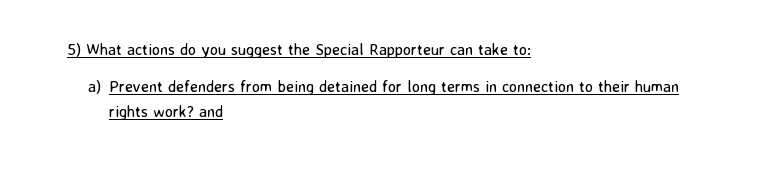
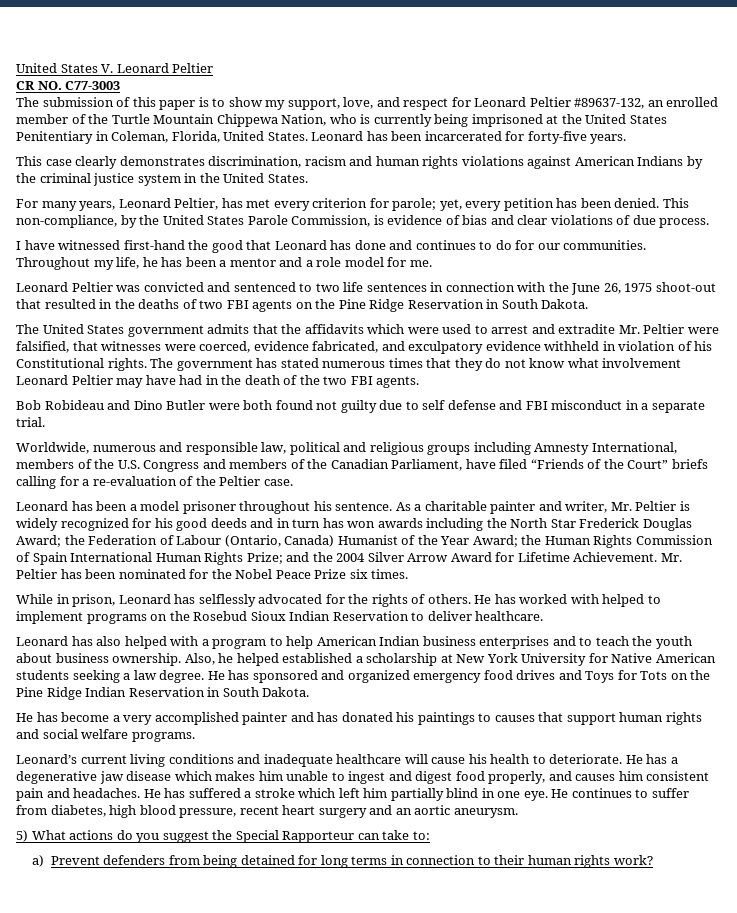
(67, 50) none -> [16,63,214,73] [16,81,121,90] [16,97,719,110] [16,114,667,127] [16,131,627,144] [16,156,703,169] [16,173,308,186] [16,198,689,211] [16,215,710,228] [16,240,647,253] [16,257,432,270] [16,282,716,295] [16,299,589,312] [16,324,719,337] [16,341,713,354] [16,358,682,371] [16,375,420,388] [16,400,705,413] [16,417,45,427] [16,442,677,455] [16,459,708,472] [16,476,293,489] [16,501,690,514] [16,518,692,531] [16,535,713,548] [16,552,682,565] [16,569,409,579] [16,594,661,607] [16,611,544,624] [16,636,692,649] [16,653,716,666] [16,670,711,683] [16,687,310,700] [16,712,702,725] [16,729,195,742] [16,754,678,767] [16,771,710,784] [16,788,689,801] [16,805,518,818] United States V. Leonard Peltier // CR NO. C77-3003 // The submission of this paper is to show my support, love, and respect for Leonard Peltier #89637-132, an enrolled member of the Turtle Mountain Chippewa Nation, who is currently being imprisoned at the United States Penitentiary in Coleman, Florida, United States. Leonard has been incarcerated for forty-five years. // This case clearly demonstrates discrimination, racism and human rights violations against American Indians by the criminal justice system in the United States. // For many years, Leonard Peltier, has met every criterion for parole; yet, every petition has been denied. This non-compliance, by the United States Parole Commission, is evidence of bias and clear violations of due process. // I have witnessed first-hand the good that Leonard has done and continues to do for our communities. Throughout my life, he has been a mentor and a role model for me. // Leonard Peltier was convicted and sentenced to two life sentences in connection with the June 26, 1975 shoot-out that resulted in the deaths of two FBI agents on the Pine Ridge Reservation in South Dakota. // The United States government admits that the affidavits which were used to arrest and extradite Mr. Peltier were falsified, that witnesses were coerced, evidence fabricated, and exculpatory evidence withheld in violation of his Constitutional rights. The government has stated numerous times that they do not know what involvement Leonard Peltier may have had in the death of the two FBI agents. // Bob Robideau and Dino Butler were both found not guilty due to self defense and FBI misconduct in a separate trial. // Worldwide, numerous and responsible law, political and religious groups including Amnesty International, members of the U.S. Congress and members of the Canadian Parliament, have filed “Friends of the Court” briefs calling for a re-evaluation of the Peltier case. // Leonard has been a model prisoner throughout his sentence. As a charitable painter and writer, Mr. Peltier is widely recognized for his good deeds and in turn has won awards including the North Star Frederick Douglas Award; the Federation of Labour (Ontario, Canada) Humanist of the Year Award; the Human Rights Commission of Spain International Human Rights Prize; and the 2004 Silver Arrow Award for Lifetime Achievement. Mr. Peltier has been nominated for the Nobel Peace Prize six times. // While in prison, Leonard has selflessly advocated for the rights of others. He has worked with helped to implement programs on the Rosebud Sioux Indian Reservation to deliver healthcare. // Leonard has also helped with a program to help American Indian business enterprises and to teach the youth about business ownership. Also, he helped established a scholarship at New York University for Native American students seeking a law degree. He has sponsored and organized emergency food drives and Toys for Tots on the Pine Ridge Indian Reservation in South Dakota. // He has become a very accomplished painter and has donated his paintings to causes that support human rights and social welfare programs. // Leonard’s current living conditions and inadequate healthcare will cause his health to deteriorate. He has a degenerative jaw disease which makes him unable to ingest and digest food properly, and causes him consistent pain and headaches. He has suffered a stroke which left him partially blind in one eye. He continues to suffer from diabetes, high blood pressure, recent heart surgery and an aortic aneurysm. //
[199,105,224,117] and -> (653, 860) none

